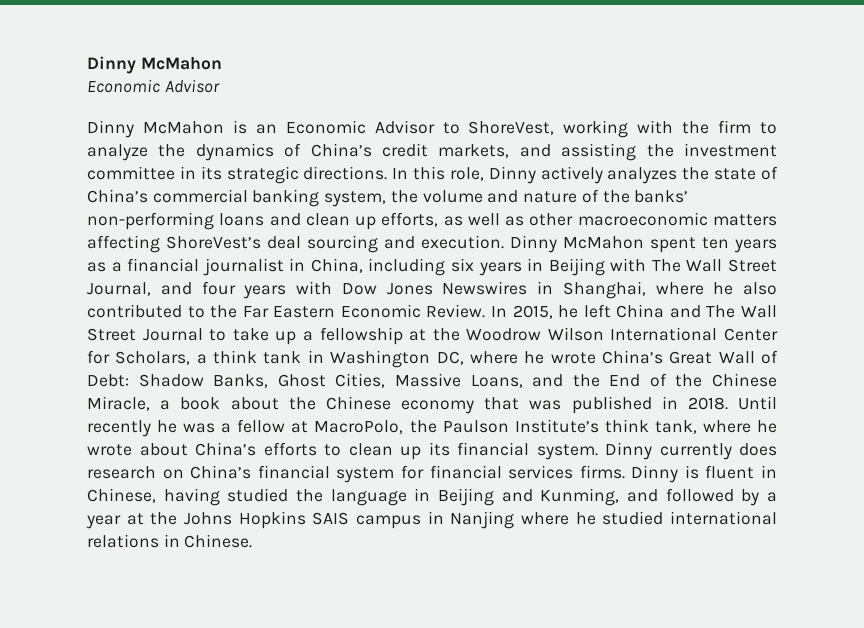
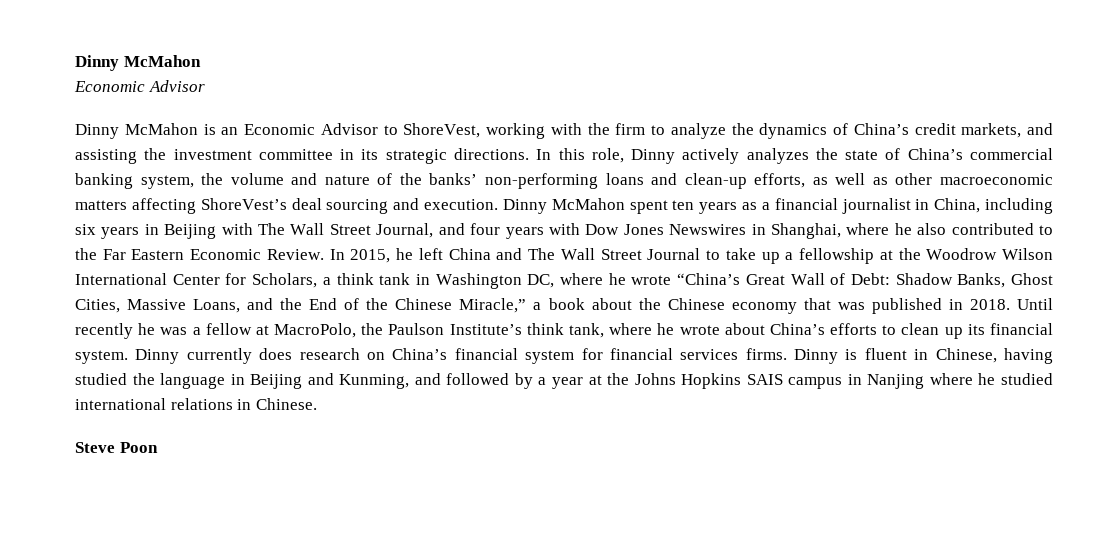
[305,213,377,230] clean up -> [684,173,747,189] clean-up
[601,350,663,364] China’s -> [677,273,741,285] “China’s
[87,396,150,411] Miracle, -> [459,298,527,313] Miracle,”
(253, 541) none -> [75,442,158,453] // Steve Poon

